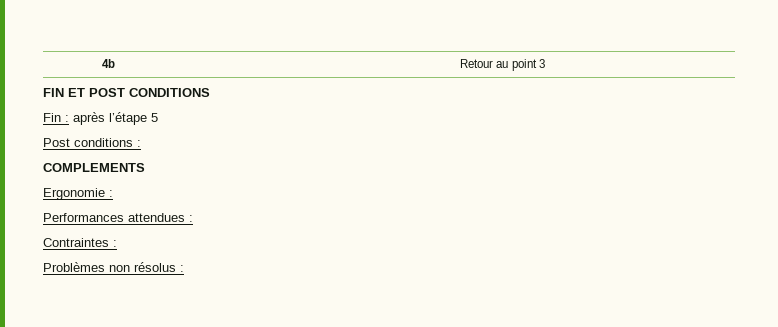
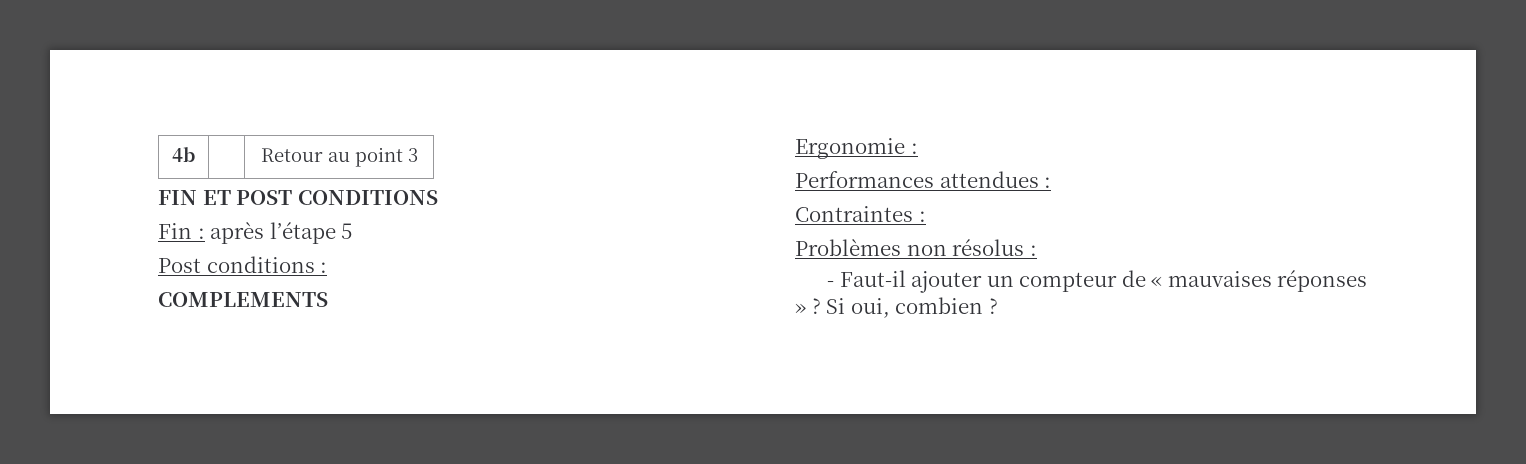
(184, 268) none -> [827,270,1368,293] [795,297,998,318] // - Faut-il ajouter un compteur de « mauvaises réponses » ? Si oui, combien ?

